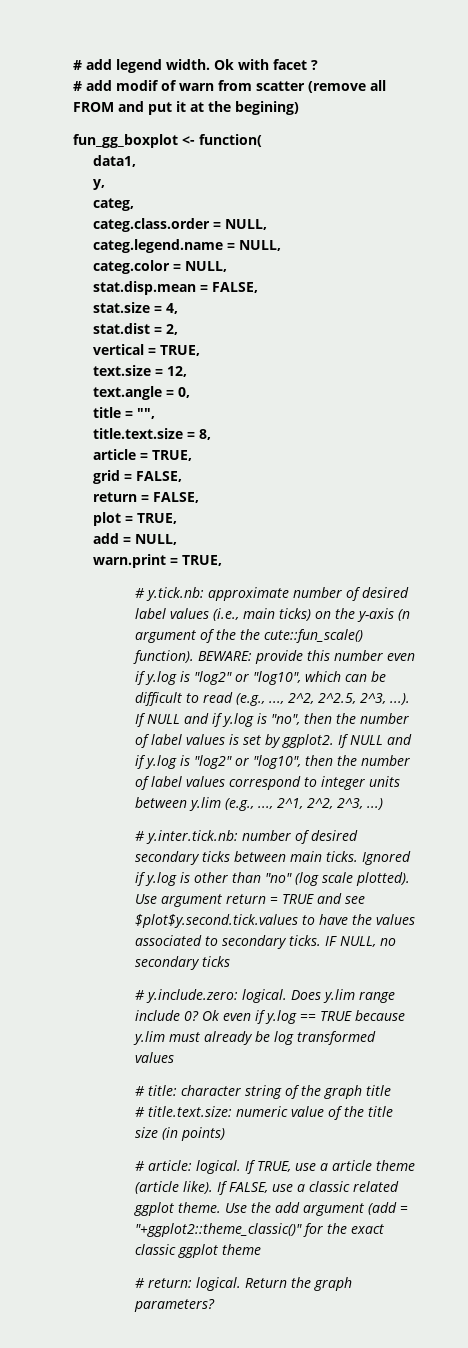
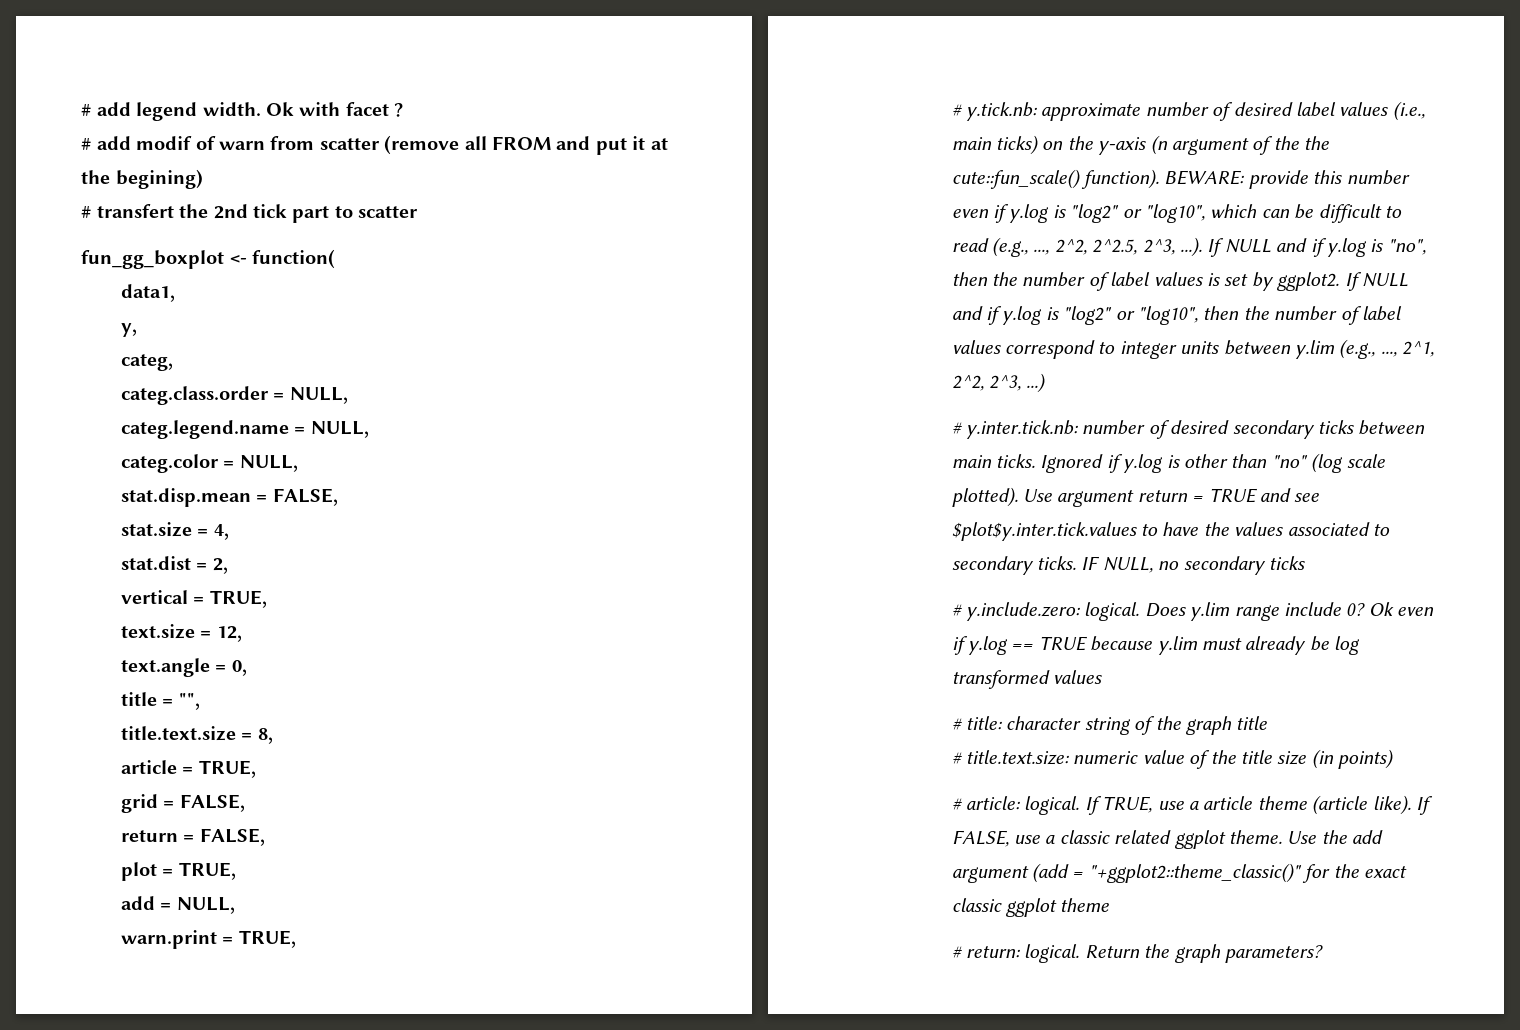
(299, 108) none -> [81,204,419,223] // # transfert the 2nd tick part to scatter
[134,914,298,928] $plot$y.second.tick.values -> [951,522,1137,541] $plot$y.inter.tick.values

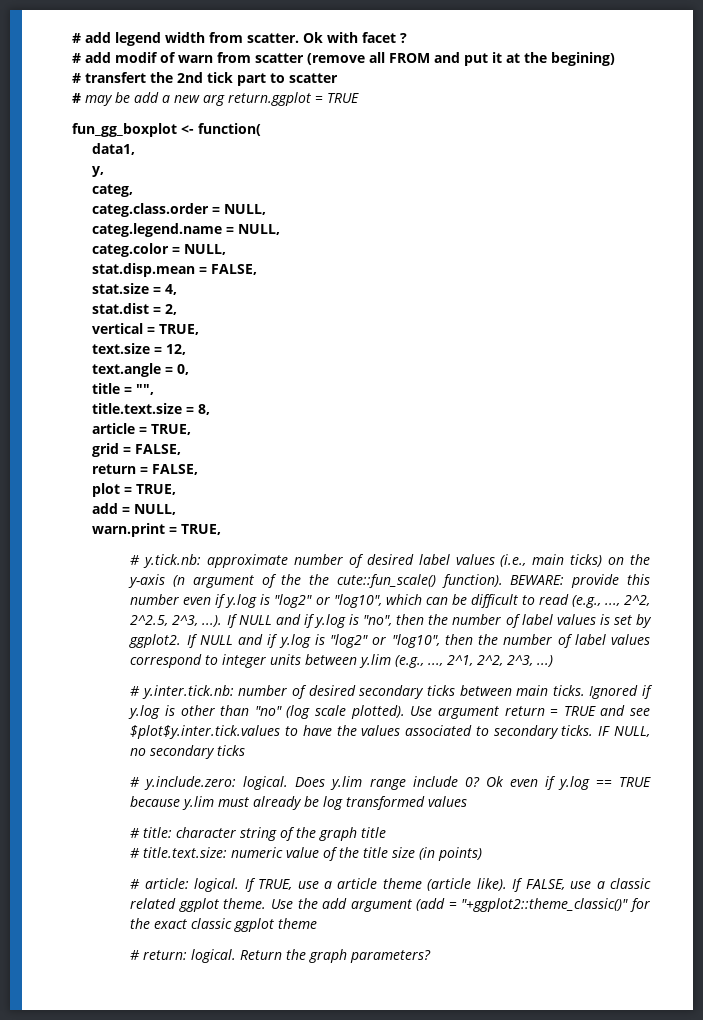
[202,102,261,116] width. -> [165,32,300,43] width from scatter.
(419, 212) none -> [72,92,360,106] // # may be add a new arg return.ggplot = TRUE

